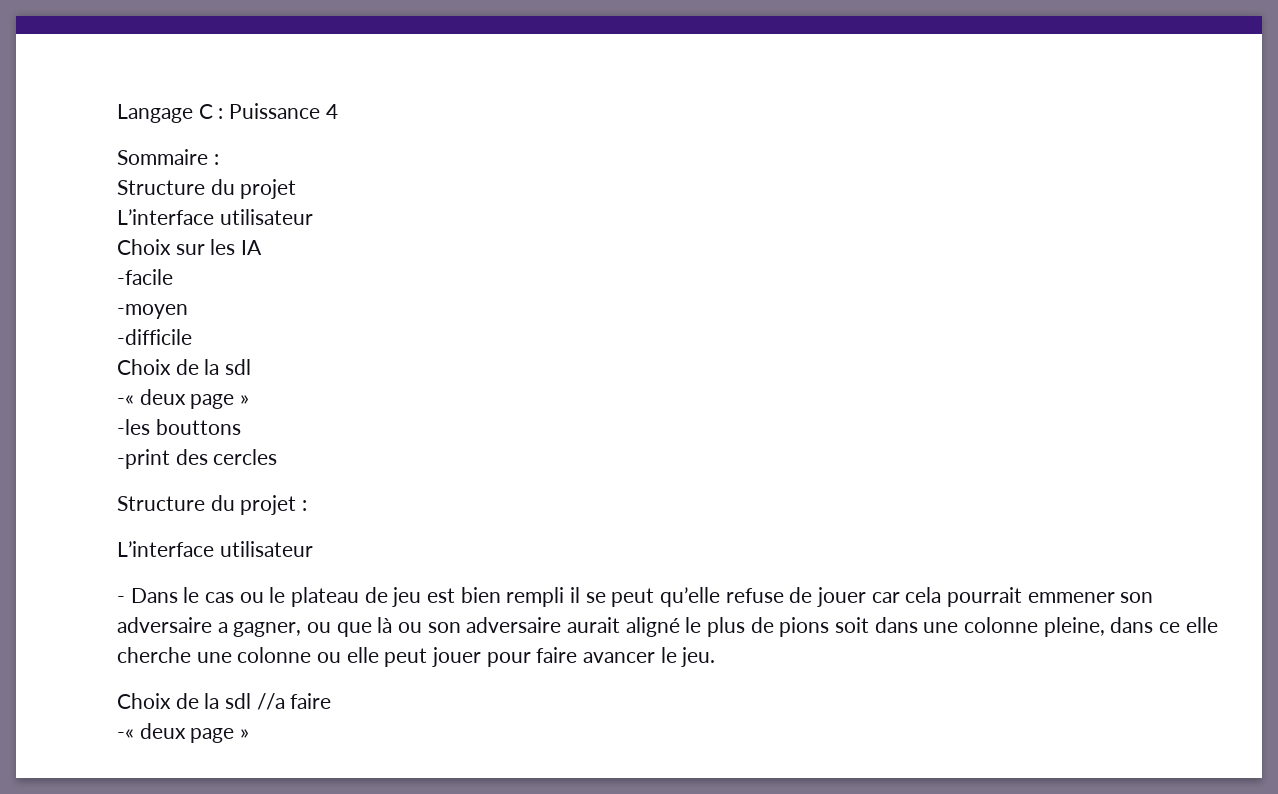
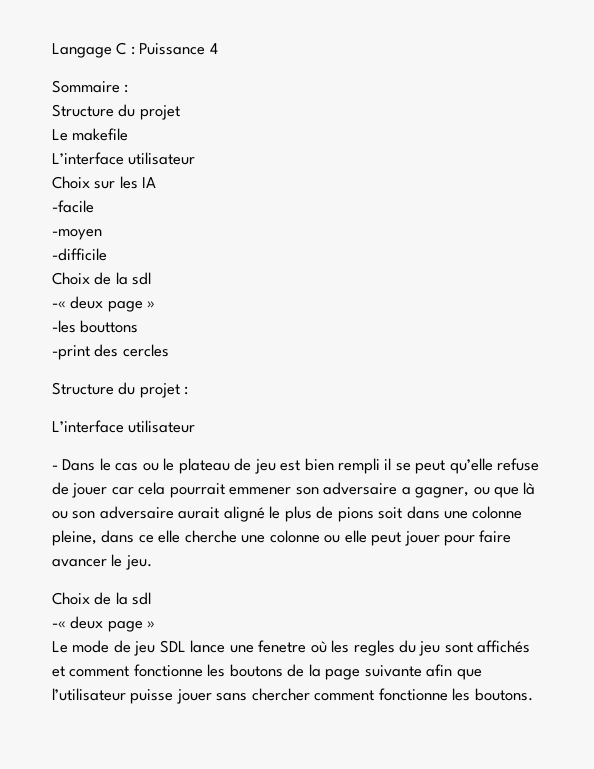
(297, 189) none -> [52,128,129,141] // Le makefile
[256,693,332,710] [117,723,250,743] //a faire // -« deux page » -> [52,616,156,632] [52,640,531,656] [52,664,482,680] [52,688,533,704] // -« deux page » // Le mode de jeu SDL lance une fenetre où les regles du jeu sont affichés et comment fonctionne les boutons de la page suivante afin que l’utilisateur puisse jouer sans chercher comment fonctionne les boutons.

